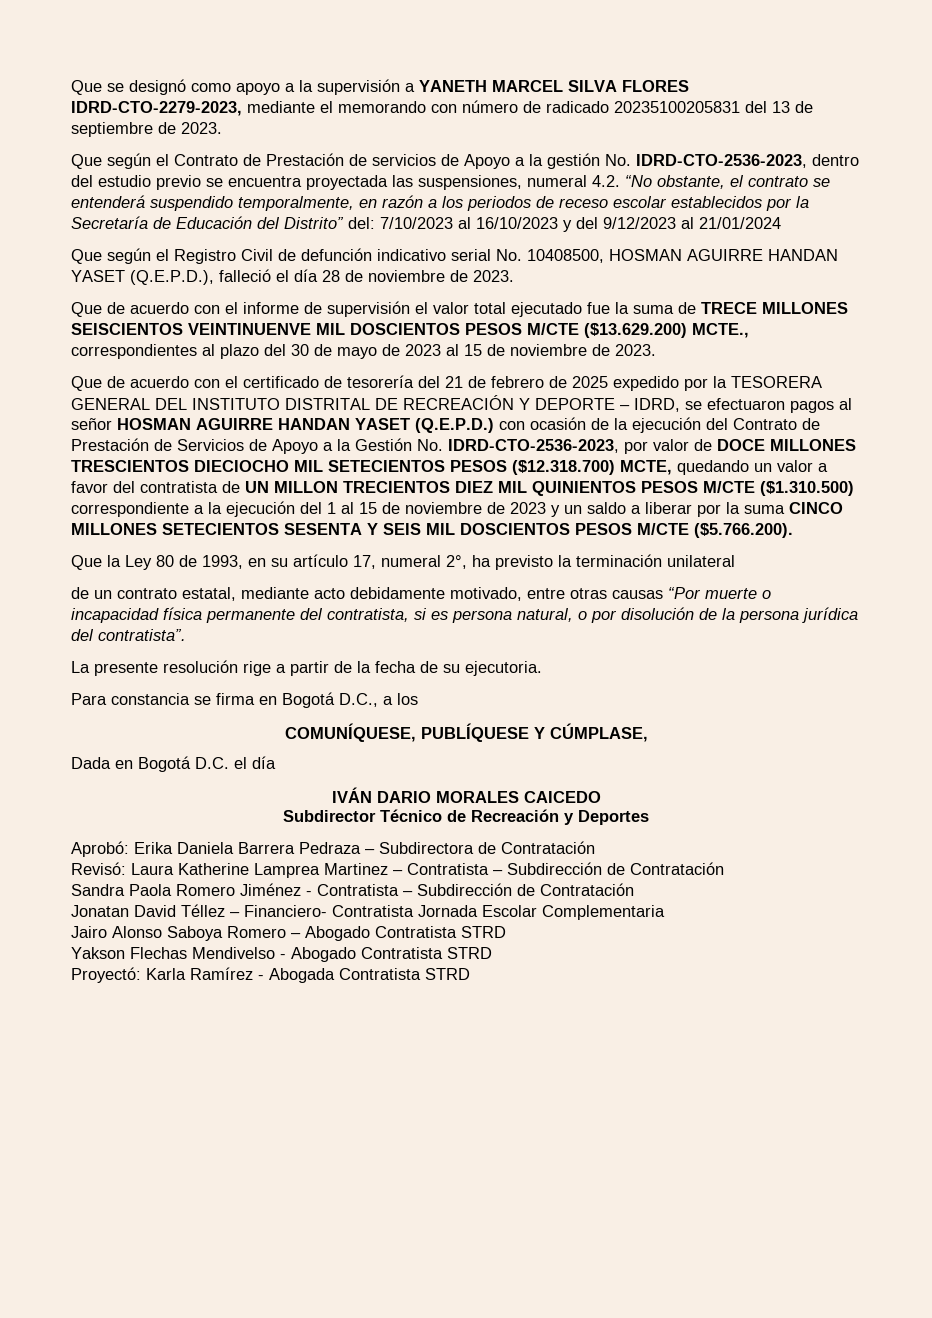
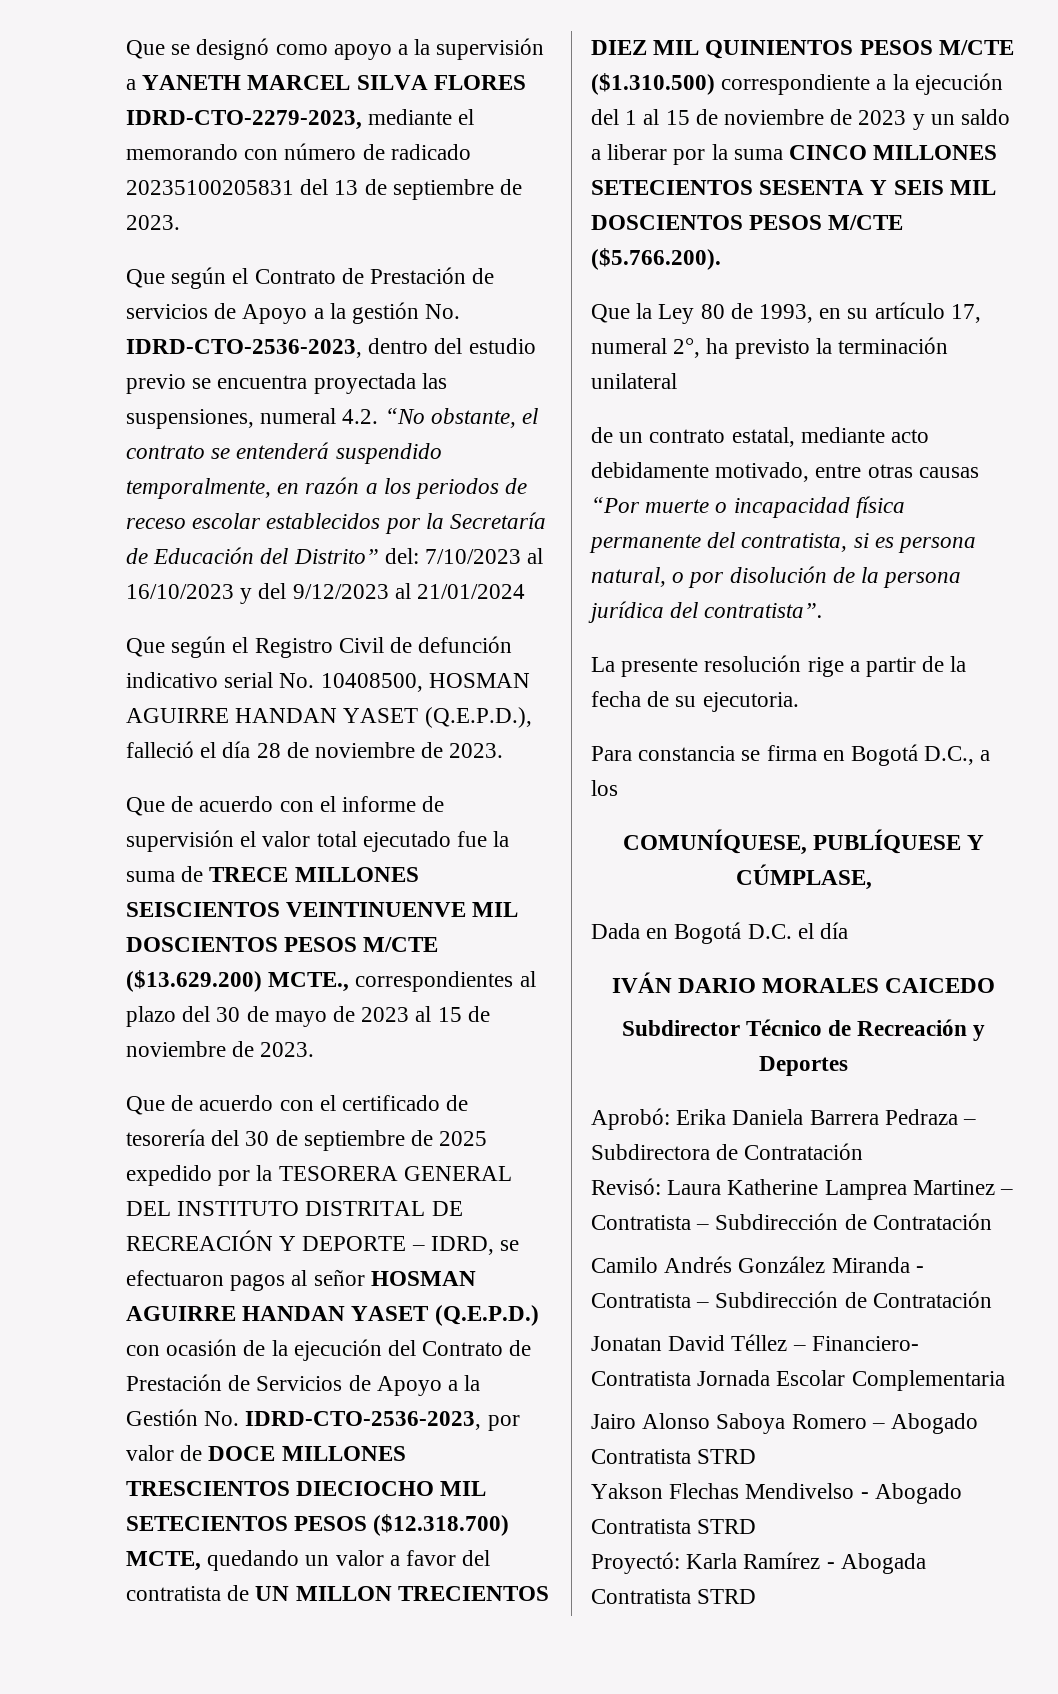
[445,376,544,388] 21 de febrero -> [245,1130,405,1151] 30 de septiembre
[71,883,301,896] Sandra Paola Romero Jiménez -> [591,1256,910,1273] Camilo Andrés González Miranda

